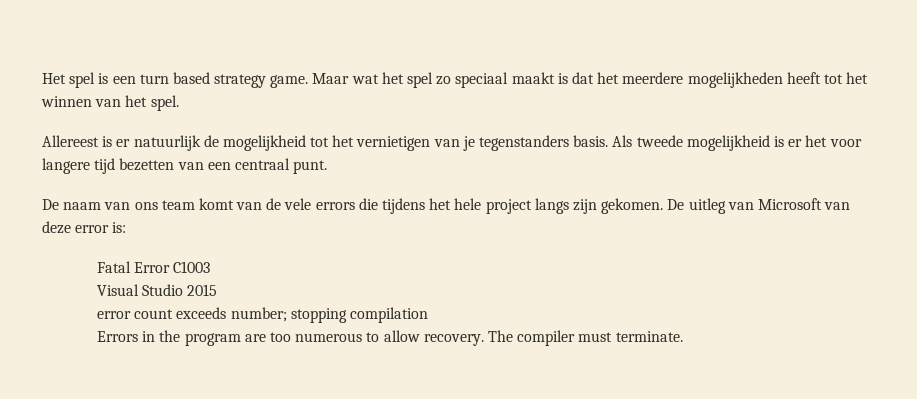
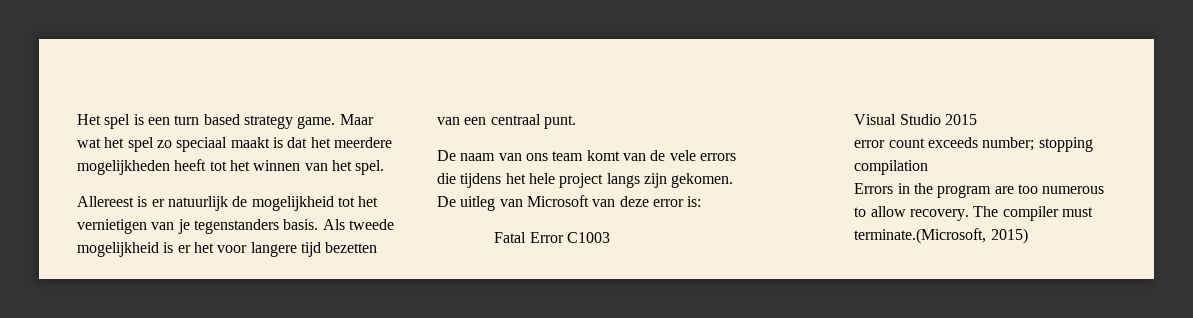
[615,331,683,342] terminate. -> [854,228,1028,244] terminate.(Microsoft, 2015)

